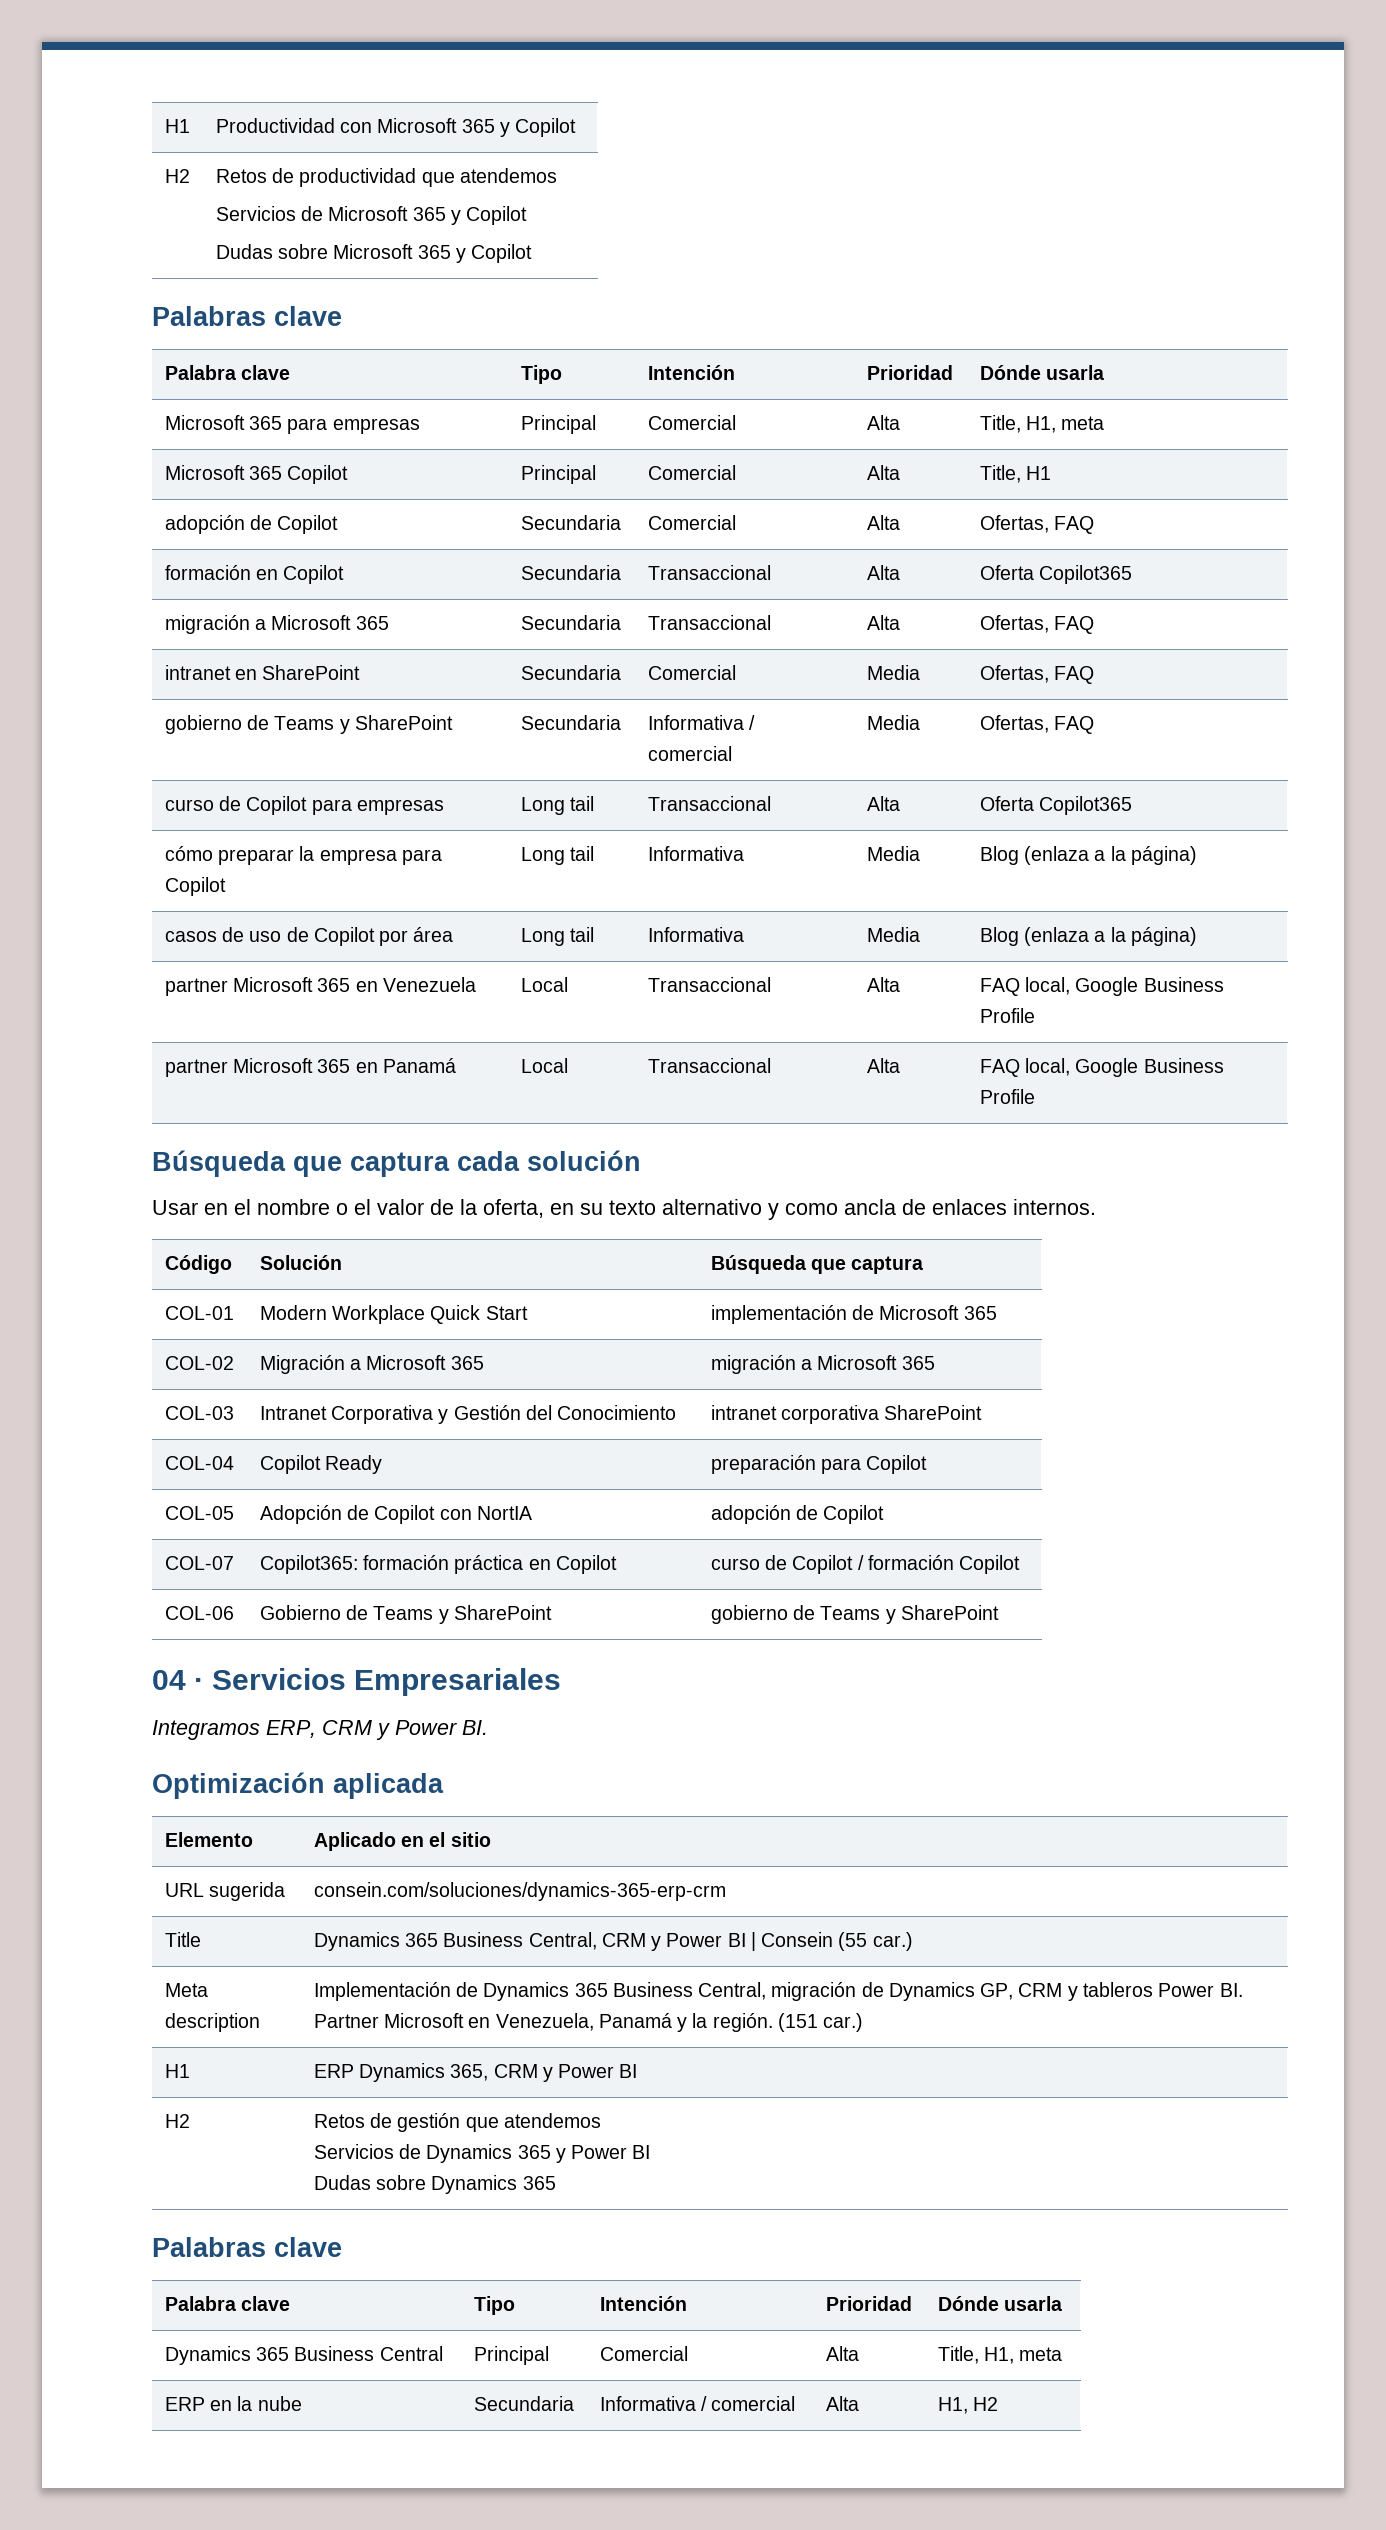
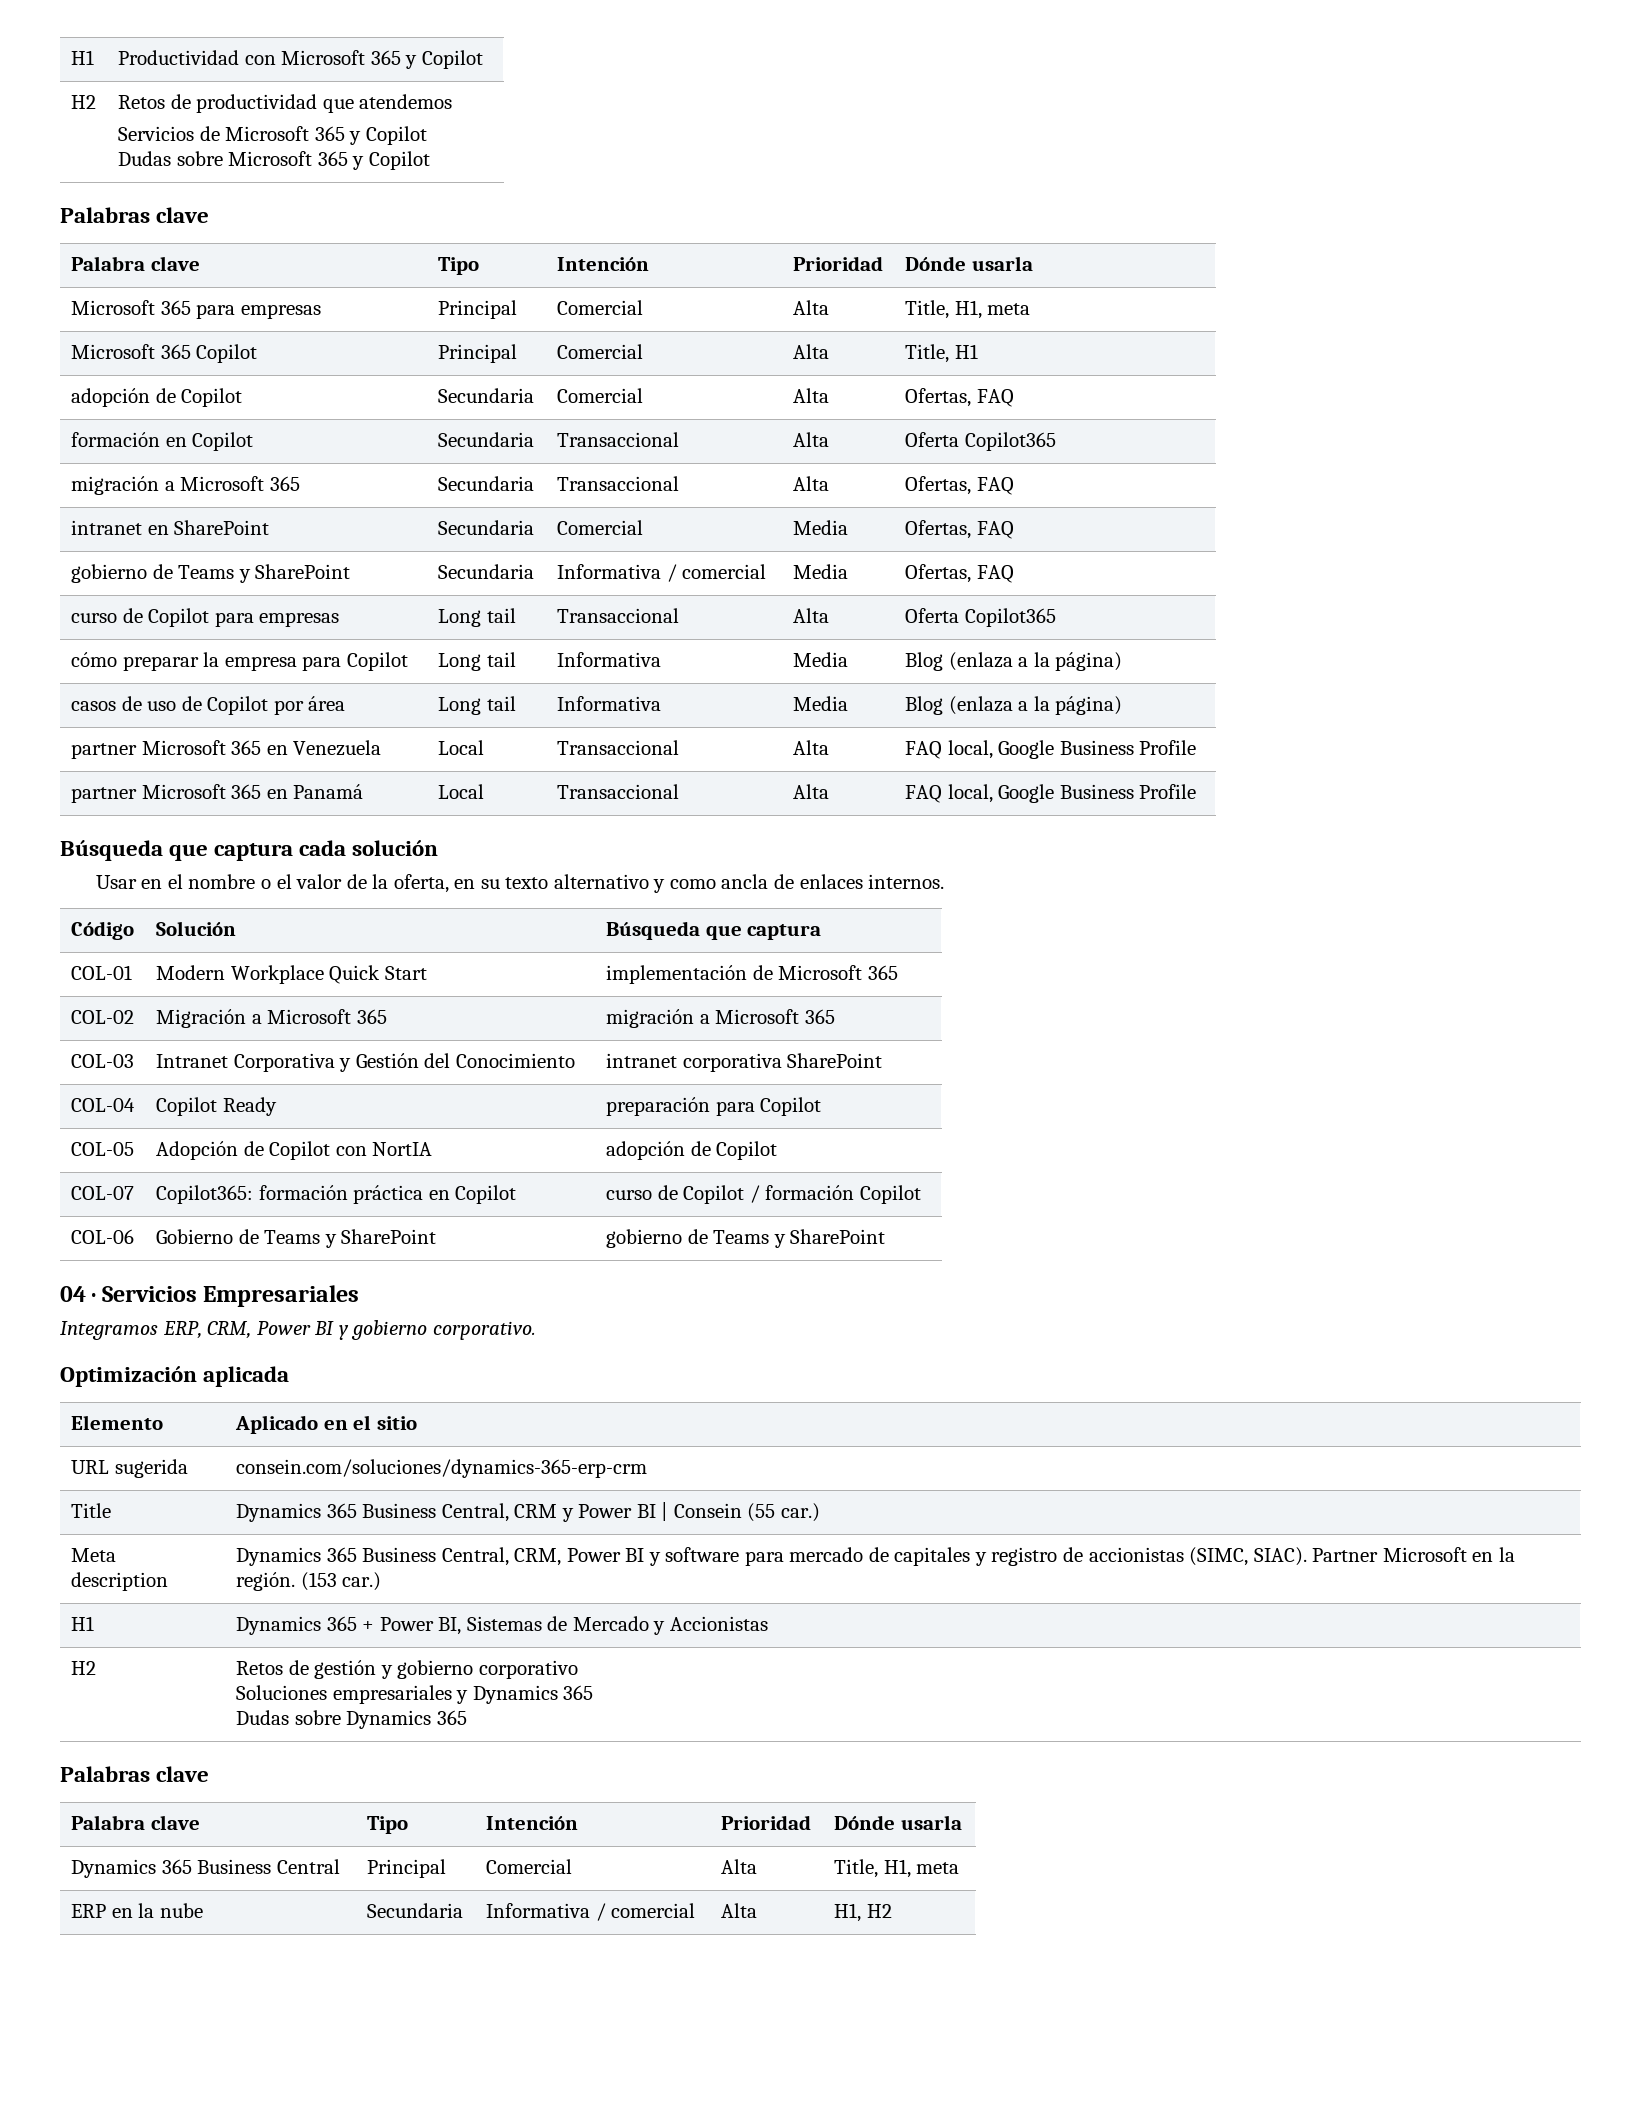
[322,1720,488,1740] CRM y Power BI. -> [207,1320,536,1340] CRM, Power BI y gobierno corporativo.
[313,1982,1243,2001] [313,2013,688,2032] Implementación de Dynamics 365 Business Central, migración de Dynamics GP, CRM y tableros Power BI. Partner Microsoft en Venezuela, Panamá y -> [235,1547,1494,1566] Dynamics 365 Business Central, CRM, Power BI y software para mercado de capitales y registro de accionistas (SIMC, SIAC). Partner Microsoft en
[777,2013,818,2032] (151 -> [300,1572,337,1591] (153
[313,2063,638,2082] [164,2114,190,2128] [313,2113,601,2132] [313,2144,651,2163] ERP Dynamics 365, CRM y Power BI // H2 | Retos de gestión que atendemos // Servicios de Dynamics 365 y Power BI -> [235,1616,768,1635] [70,1661,96,1675] [235,1660,578,1679] [235,1685,594,1704] Dynamics 365 + Power BI, Sistemas de Mercado y Accionistas // H2 | Retos de gestión y gobierno corporativo // Soluciones empresariales y Dynamics 365

